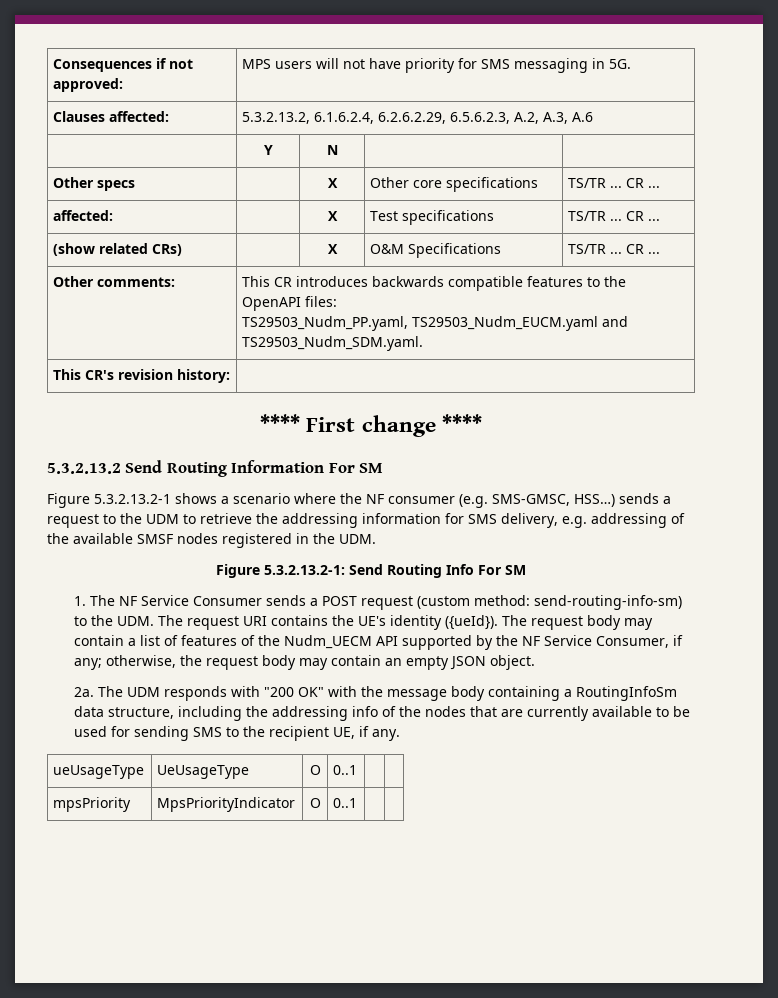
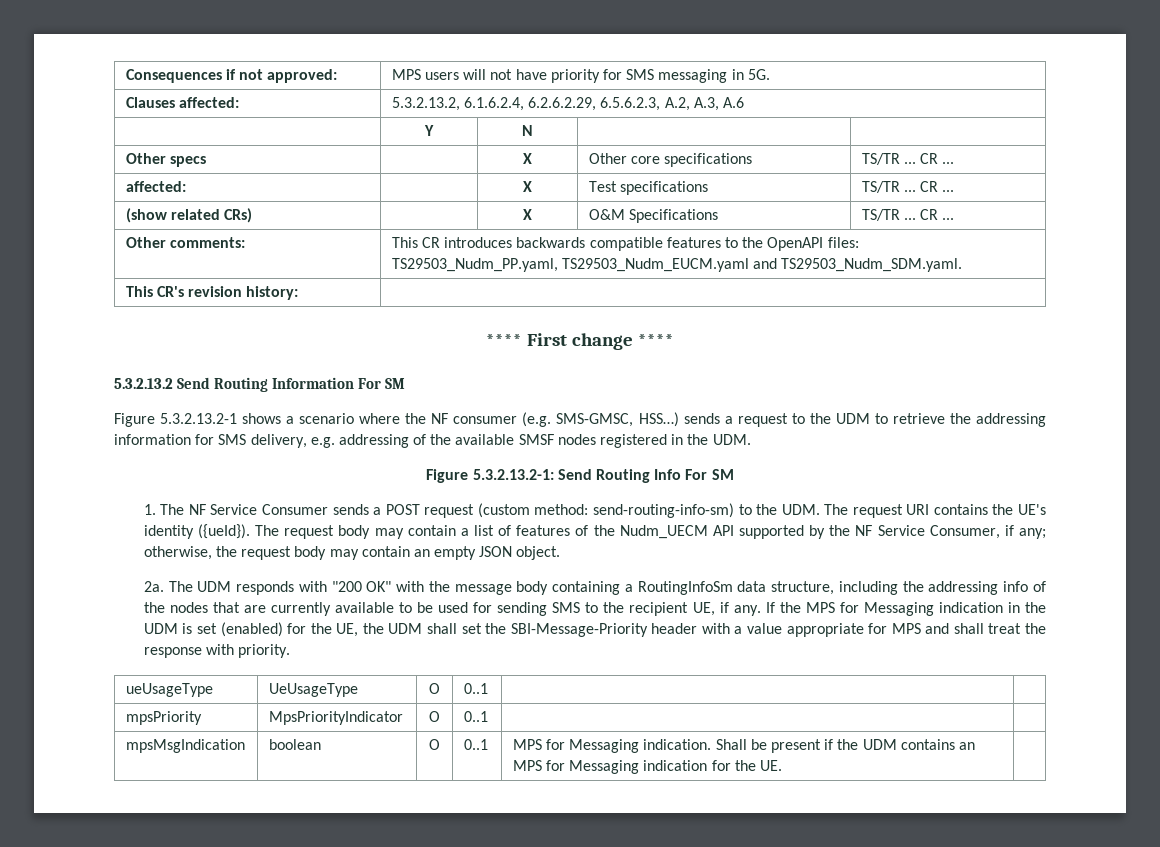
(401, 735) none -> [765,602,1047,616] [143,622,1046,637] [143,644,291,658] If the MPS for Messaging indication in the UDM is set (enabled) for the UE, the UDM shall set the SBI-Message-Priority header with a value appropriate for MPS and shall treat the response with priority.
(358, 803) none -> [125,739,245,753] [268,739,321,750] [429,739,440,750] [463,739,488,750] [512,739,975,753] [512,760,783,774] // mpsMsgIndication | boolean | O | 0..1 | MPS for Messaging indication. Shall be present if the UDM contains an MPS for Messaging indication for the UE. |

